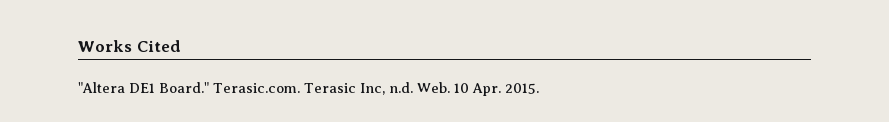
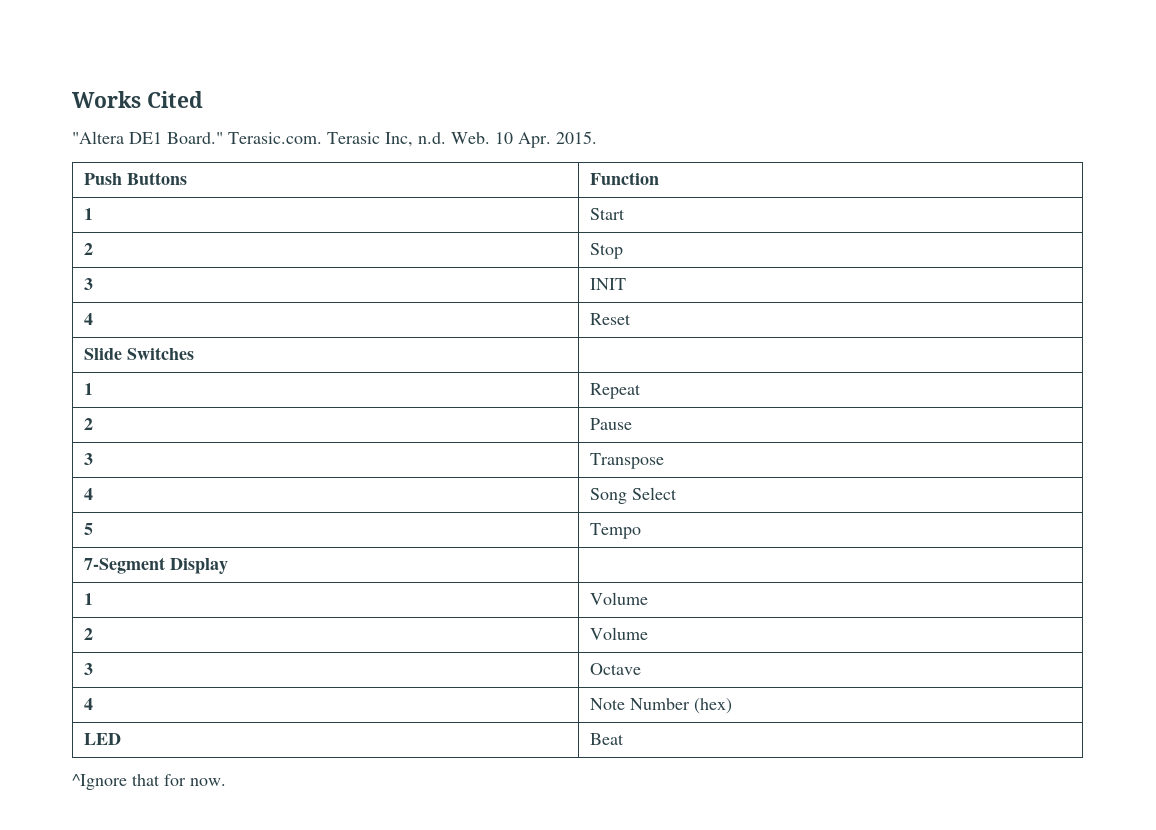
(539, 88) none -> [84,172,188,185] [590,172,660,185] [84,208,94,220] [590,208,626,220] [84,243,94,255] [590,243,624,259] [84,278,94,290] [590,278,627,290] [84,313,94,325] [590,313,632,325] [84,347,195,360] [84,383,94,395] [590,383,642,399] [84,418,94,430] [590,418,633,430] [84,453,94,465] [590,453,665,469] [84,488,94,500] [590,487,678,504] [84,523,94,535] [590,523,642,539] [84,557,229,574] [84,593,94,605] [590,592,649,605] [84,628,94,640] [590,627,649,640] [84,663,94,675] [590,663,642,675] [84,698,94,710] [590,698,733,714] [84,733,122,745] [590,733,625,745] [72,774,226,790] // Push Buttons | Function // 1 | Start // 2 | Stop // 3 | INIT // 4 | Reset // Slide Switches | // 1 | Repeat // 2 | Pause // 3 | Transpose // 4 | Song Select // 5 | Tempo // 7-Segment Display | // 1 | Volume // 2 | Volume // 3 | Octave // 4 | Note Number (hex) // LED | Beat // ^Ignore that for now.

